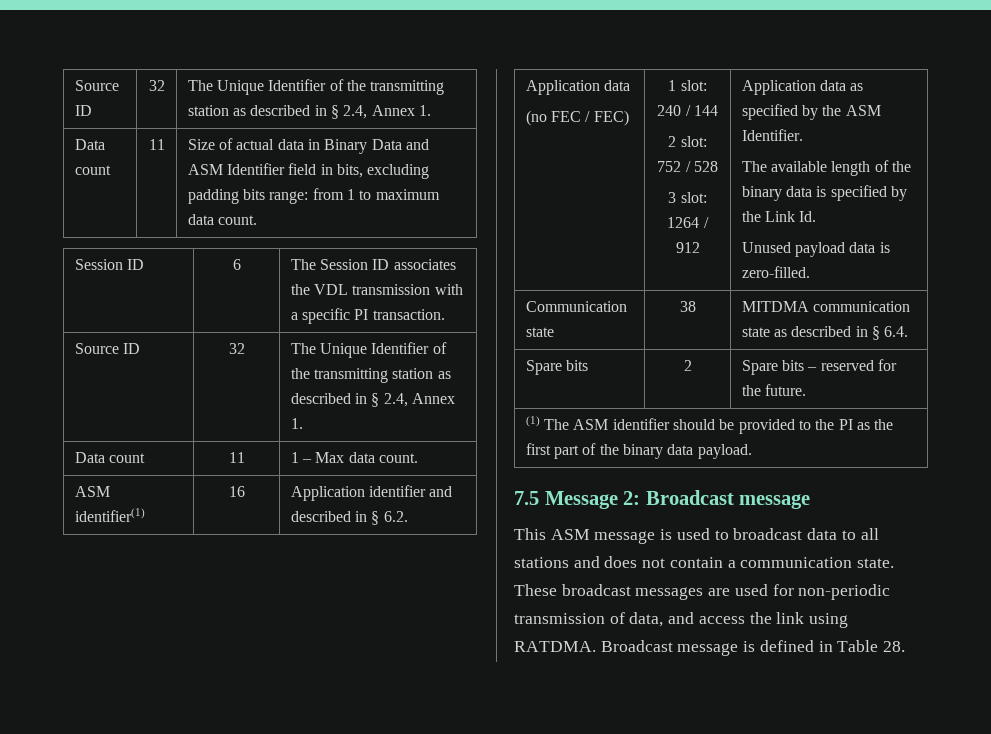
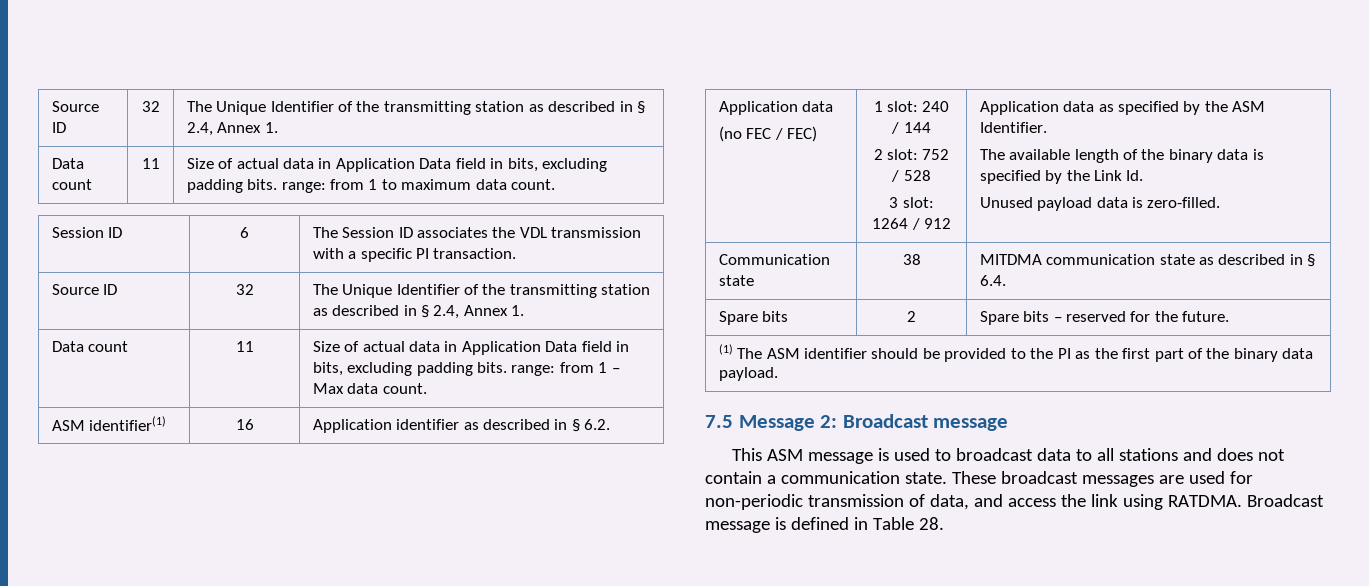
[324,139,429,154] [187,163,430,179] [187,189,266,204] Binary Data and ASM Identifier field in bits, excluding padding bits -> [335,158,608,172] [186,179,278,193] Application Data field in bits, excluding padding bits.
(245, 457) none -> [312,341,630,355] [312,362,594,376] Size of actual data in Application Data field in bits, excluding padding bits. range: from
[429,486,453,497] and -> [463,422,479,430] as

